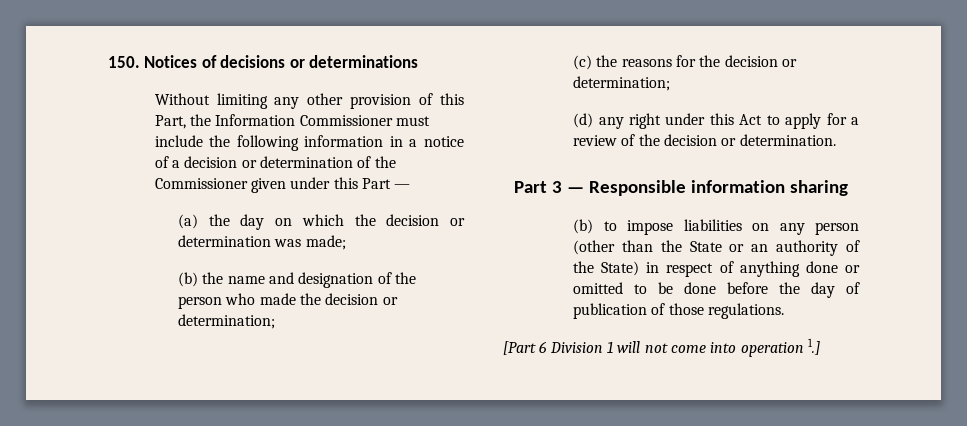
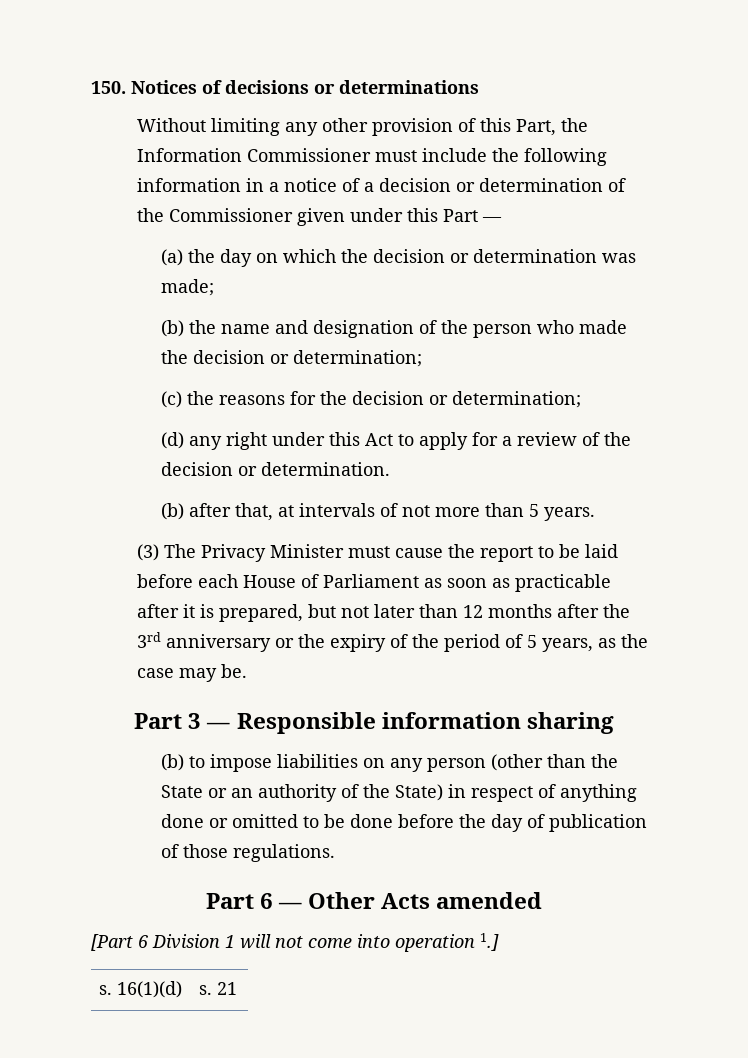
(836, 140) none -> [160,503,595,521] [137,544,619,562] [137,574,612,592] [137,604,631,622] [137,632,649,652] [137,664,248,682] // (b) after that, at intervals of not more than 5 years. // (3) The Privacy Minister must cause the report to be laid before each House of Parliament as soon as practicable after it is prepared, but not later than 12 months after the 3rd anniversary or the expiry of the period of 5 years, as the case may be.
(785, 311) none -> [205,892,543,909] // Part 6 — Other Acts amended
(820, 346) none -> [98,981,182,998] [198,982,237,995] // s. 16(1)(d) | s. 21

